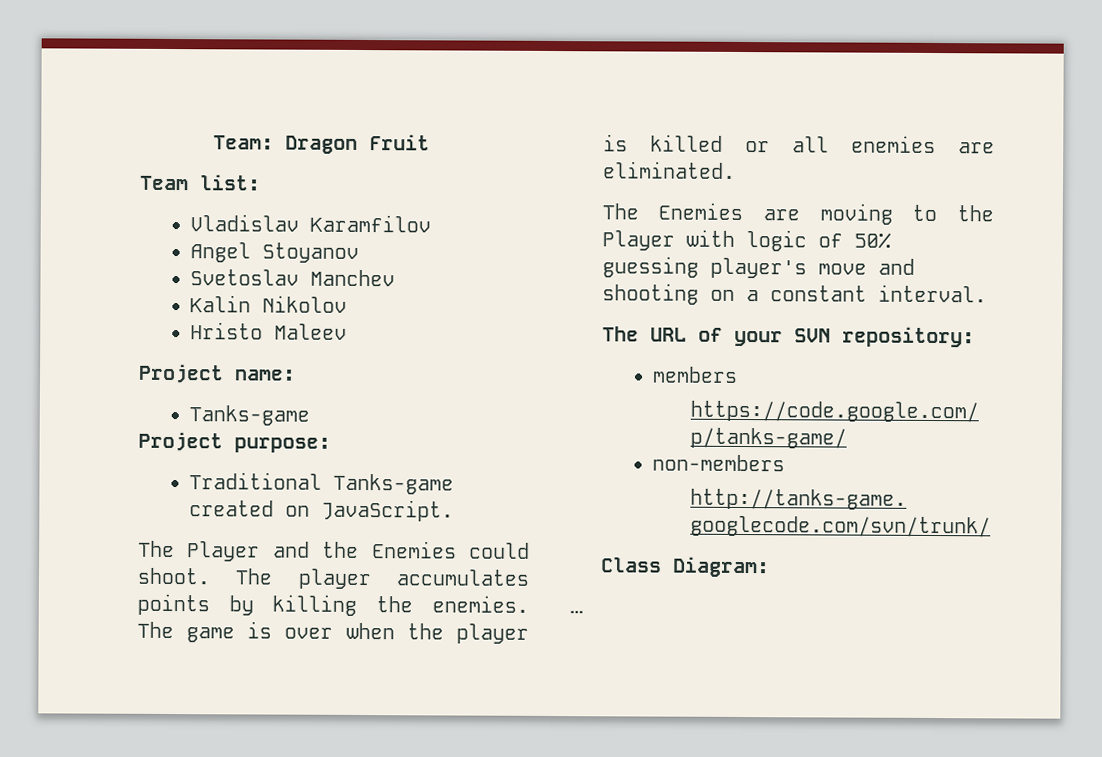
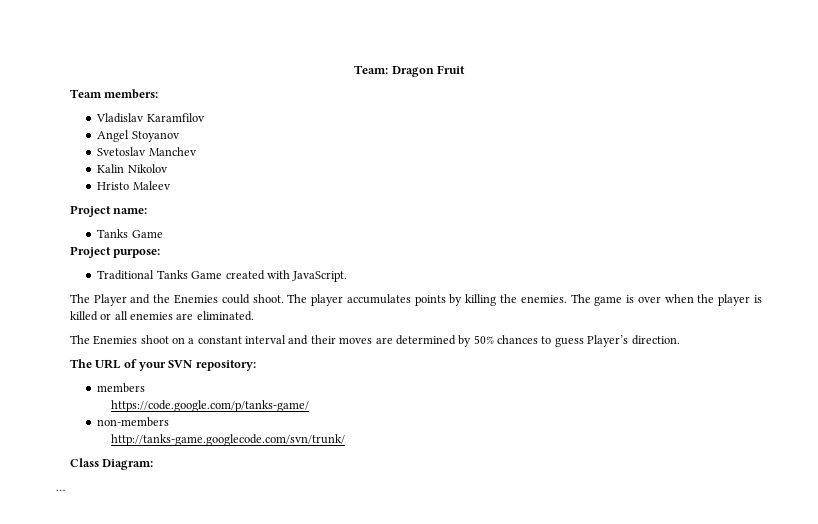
[198,174,261,191] list: -> [104,89,159,99] members:
[189,405,311,426] Tanks-game -> [97,229,163,238] Tanks Game
[333,473,455,495] [189,500,311,517] Tanks-game created on -> [156,270,290,280] Tanks Game created with
[762,203,994,225] [601,229,891,252] [601,256,915,279] [601,283,987,305] are moving to the Player with logic of 50% guessing player's move and shooting on a constant interval. -> [140,335,680,347] shoot on a constant interval and their moves are determined by 50% chances to guess Player’s direction.

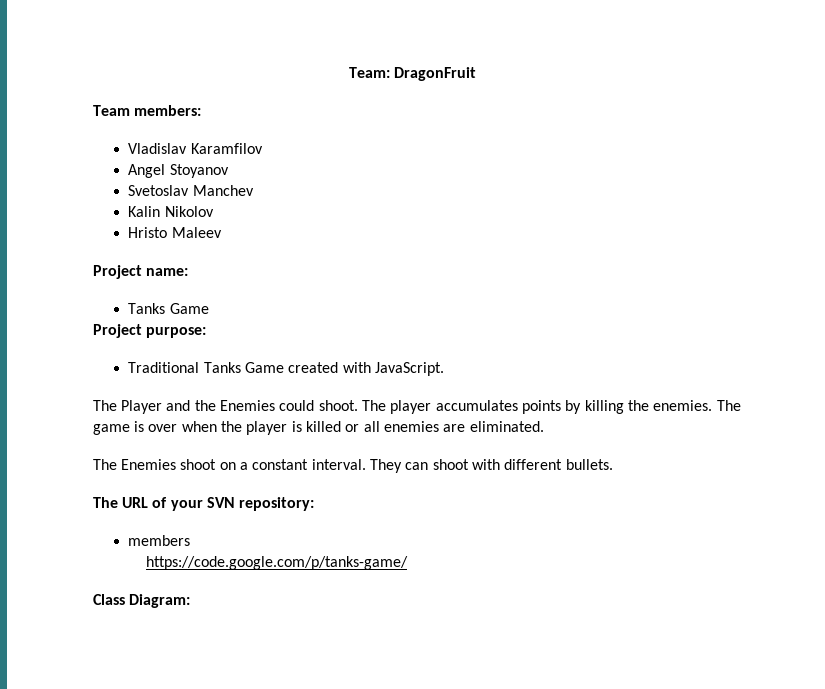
[391,65,465,77] Dragon Fruit -> [394,67,477,81] DragonFruit
[245,335,680,347] interval and their moves are determined by 50% chances to guess Player’s direction. -> [311,459,613,473] interval. They can shoot with different bullets.
[97,417,170,427] [111,434,346,446] // non-members // http://tanks-game.googlecode.com/svn/trunk/ -> (409, 563) none
[56,489,65,491] // … -> (191, 601) none

